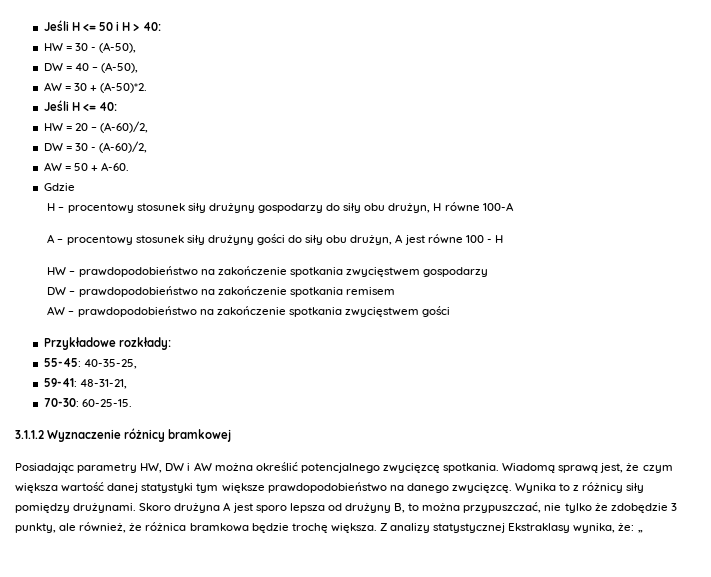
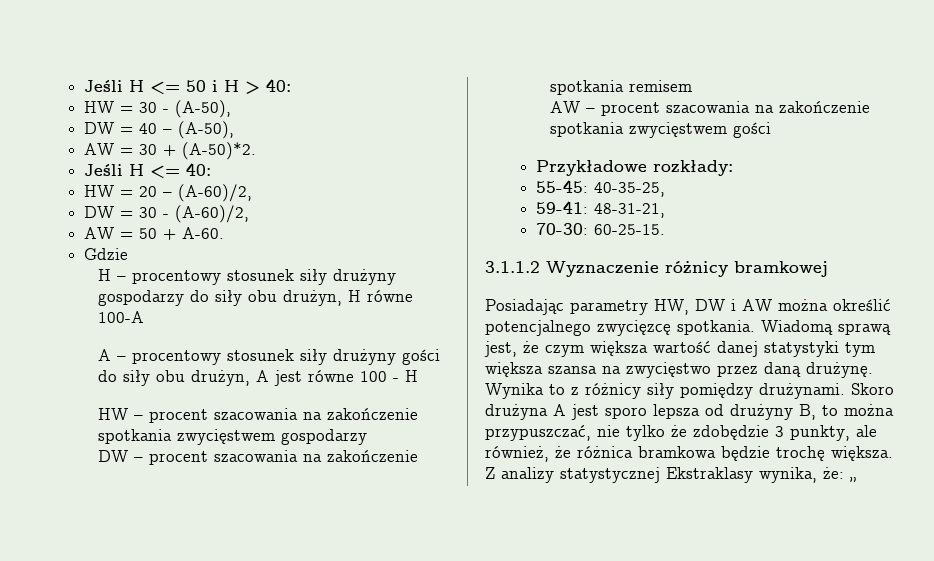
[78,266,198,277] prawdopodobieństwo -> [149,408,299,423] procent szacowania
[78,286,198,297] prawdopodobieństwo -> [149,450,299,465] procent szacowania
[77,306,197,317] prawdopodobieństwo -> [601,101,751,116] procent szacowania
[221,482,512,493] większe prawdopodobieństwo na danego zwycięzcę. -> [485,362,873,378] większa szansa na zwycięstwo przez daną drużynę.

